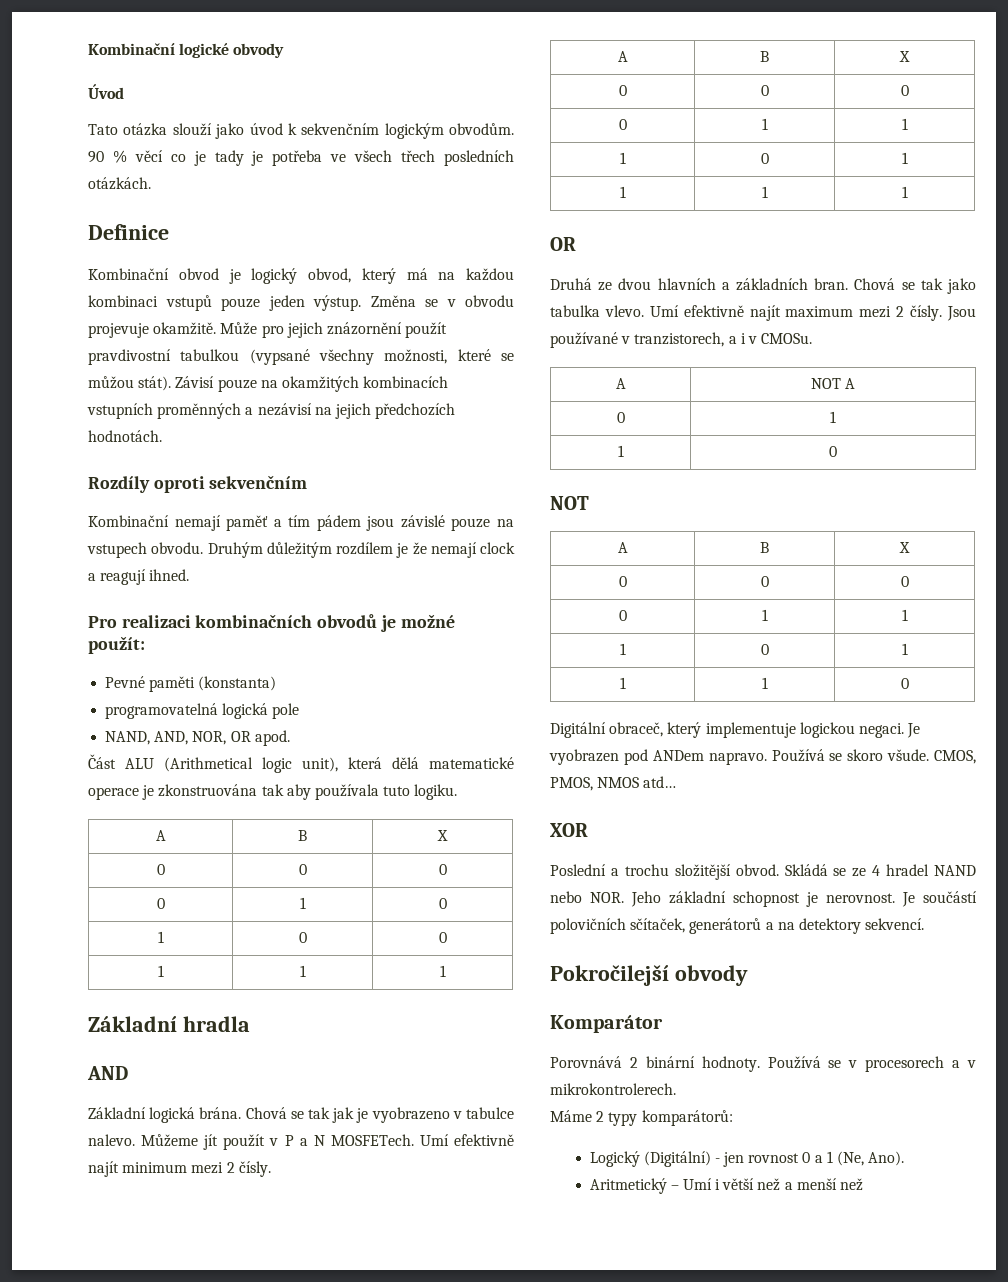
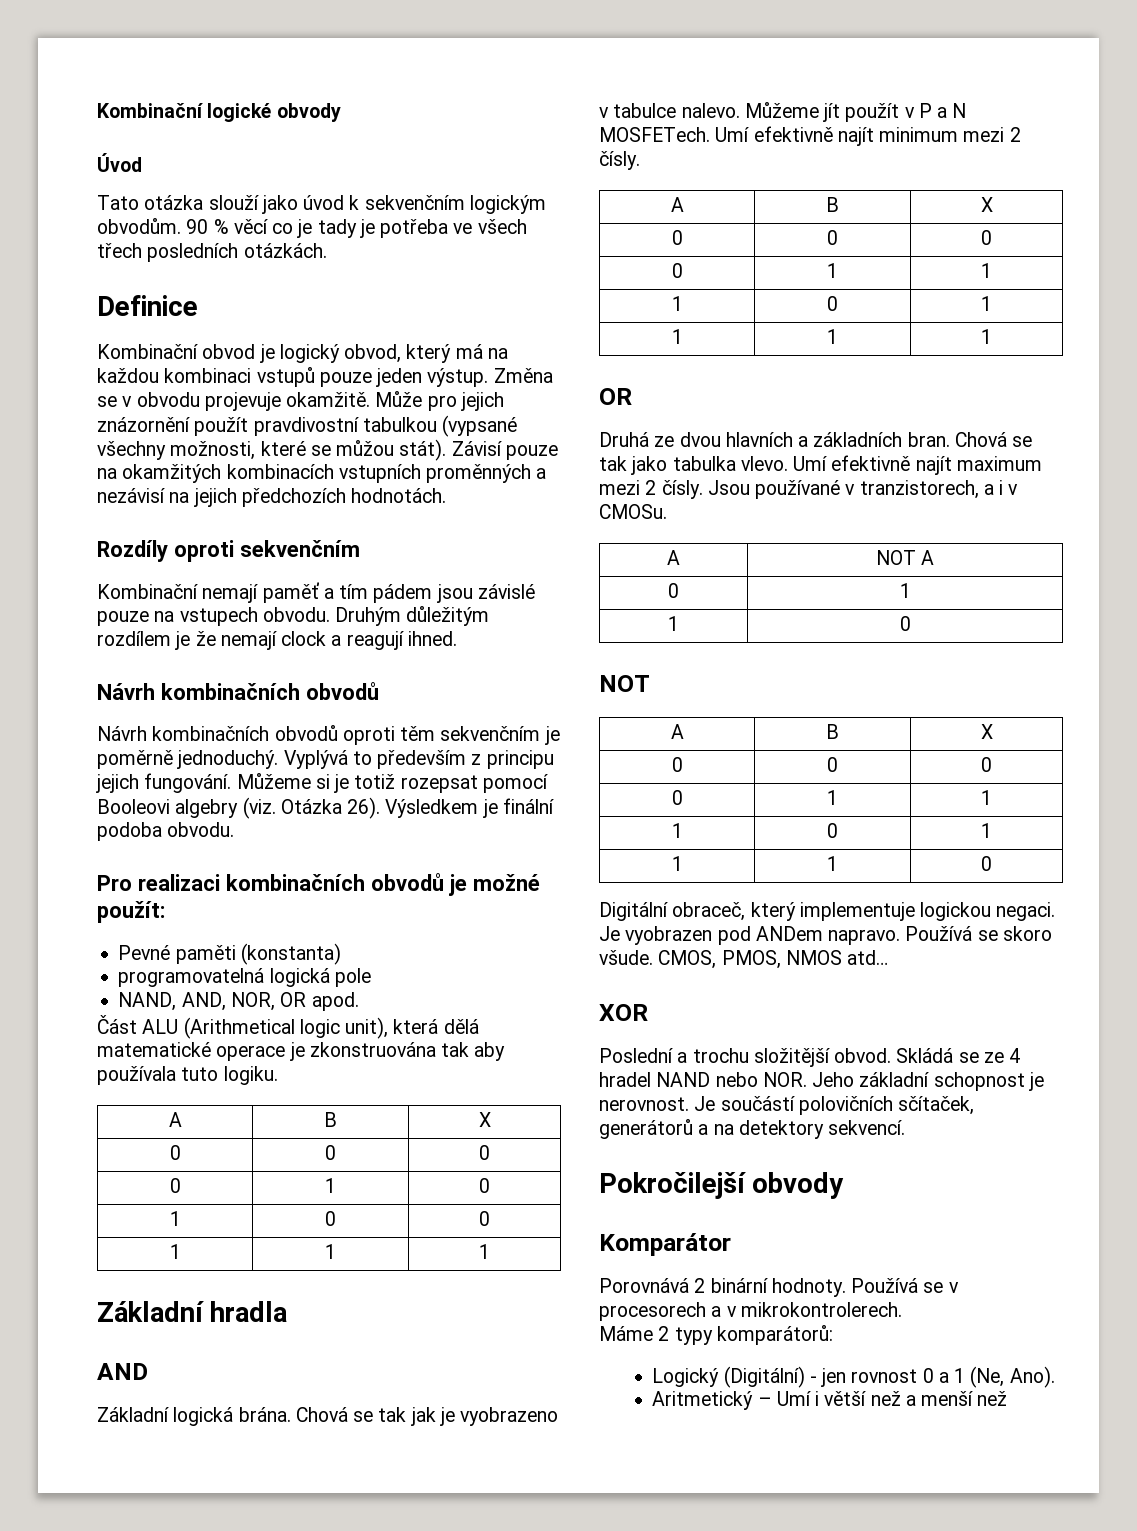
(190, 575) none -> [97,682,379,700] [97,725,560,745] [97,750,554,769] [96,773,548,793] [97,797,554,819] [97,822,235,841] // Návrh kombinačních obvodů // Návrh kombinačních obvodů oproti těm sekvenčním je poměrně jednoduchý. Vyplývá to především z principu jejich fungování. Můžeme si je totiž rozepsat pomocí Booleovi algebry (viz. Otázka 26). Výsledkem je finální podoba obvodu.

